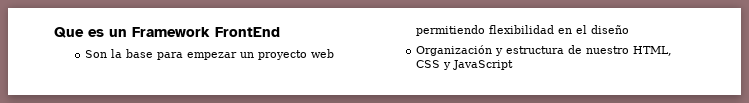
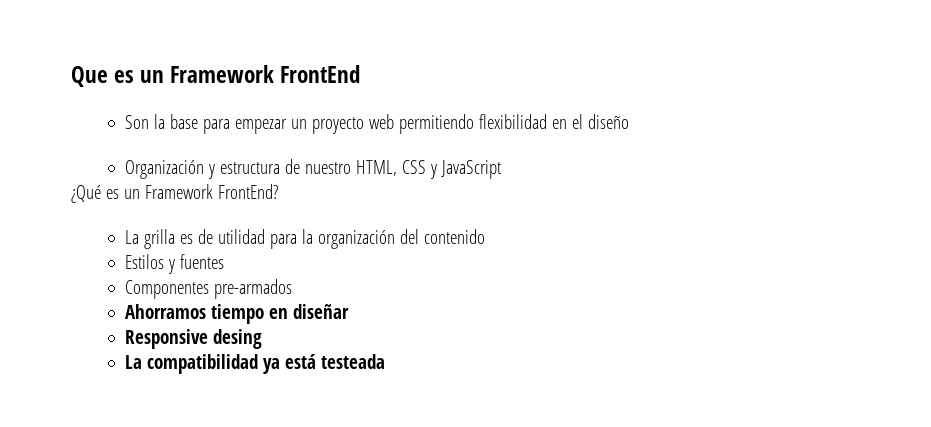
(513, 65) none -> [71,184,278,203] [124,229,485,249] [124,254,224,274] [124,279,292,299] [124,304,349,324] [124,329,262,349] [124,354,385,374] // ¿Qué es un Framework FrontEnd? // La grilla es de utilidad para la organización del contenido // Estilos y fuentes // Componentes pre-armados // Ahorramos tiempo en diseñar // Responsive desing // La compatibilidad ya está testeada

